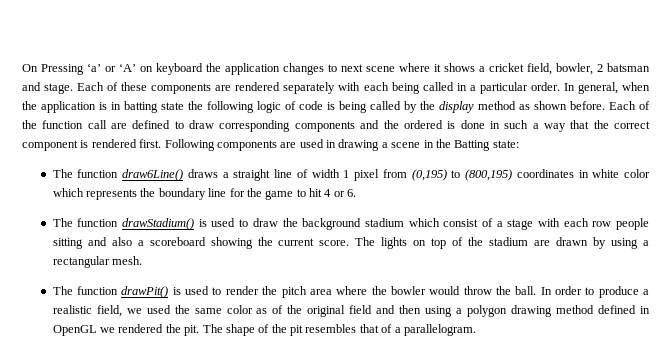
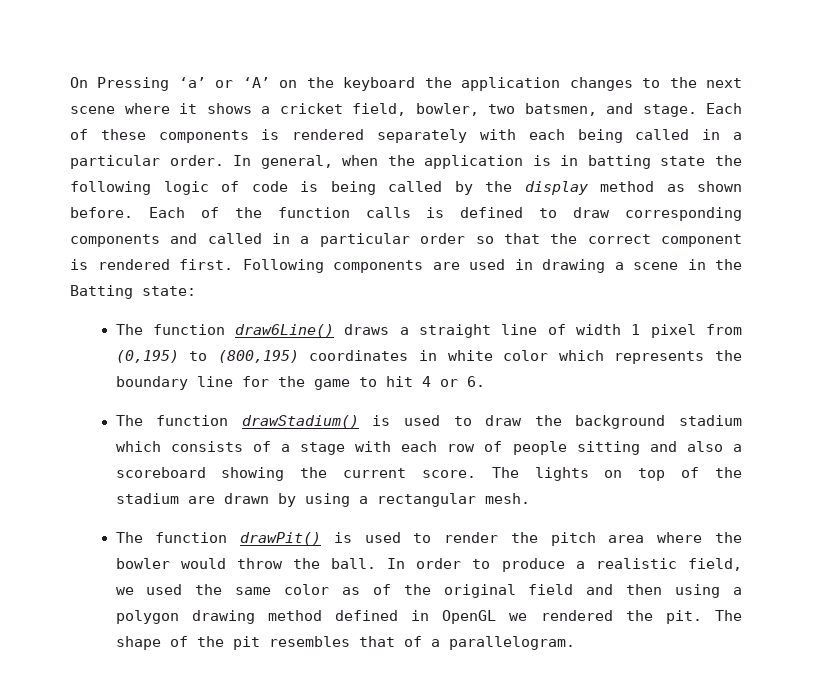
(153, 69) none -> [306,77,334,88] the
(337, 68) none -> [669,77,697,88] the
[597,63,650,72] 2 batsman -> [488,103,597,116] two batsmen,
[215,85,232,91] are -> [261,129,280,140] is
[87,120,128,129] call are -> [365,207,445,218] calls is
[383,120,566,132] the ordered is done in such a way -> [207,233,494,247] called in a particular order so
[443,219,479,227] consist -> [170,441,243,452] consists
(612, 224) none -> [484,441,503,452] of

